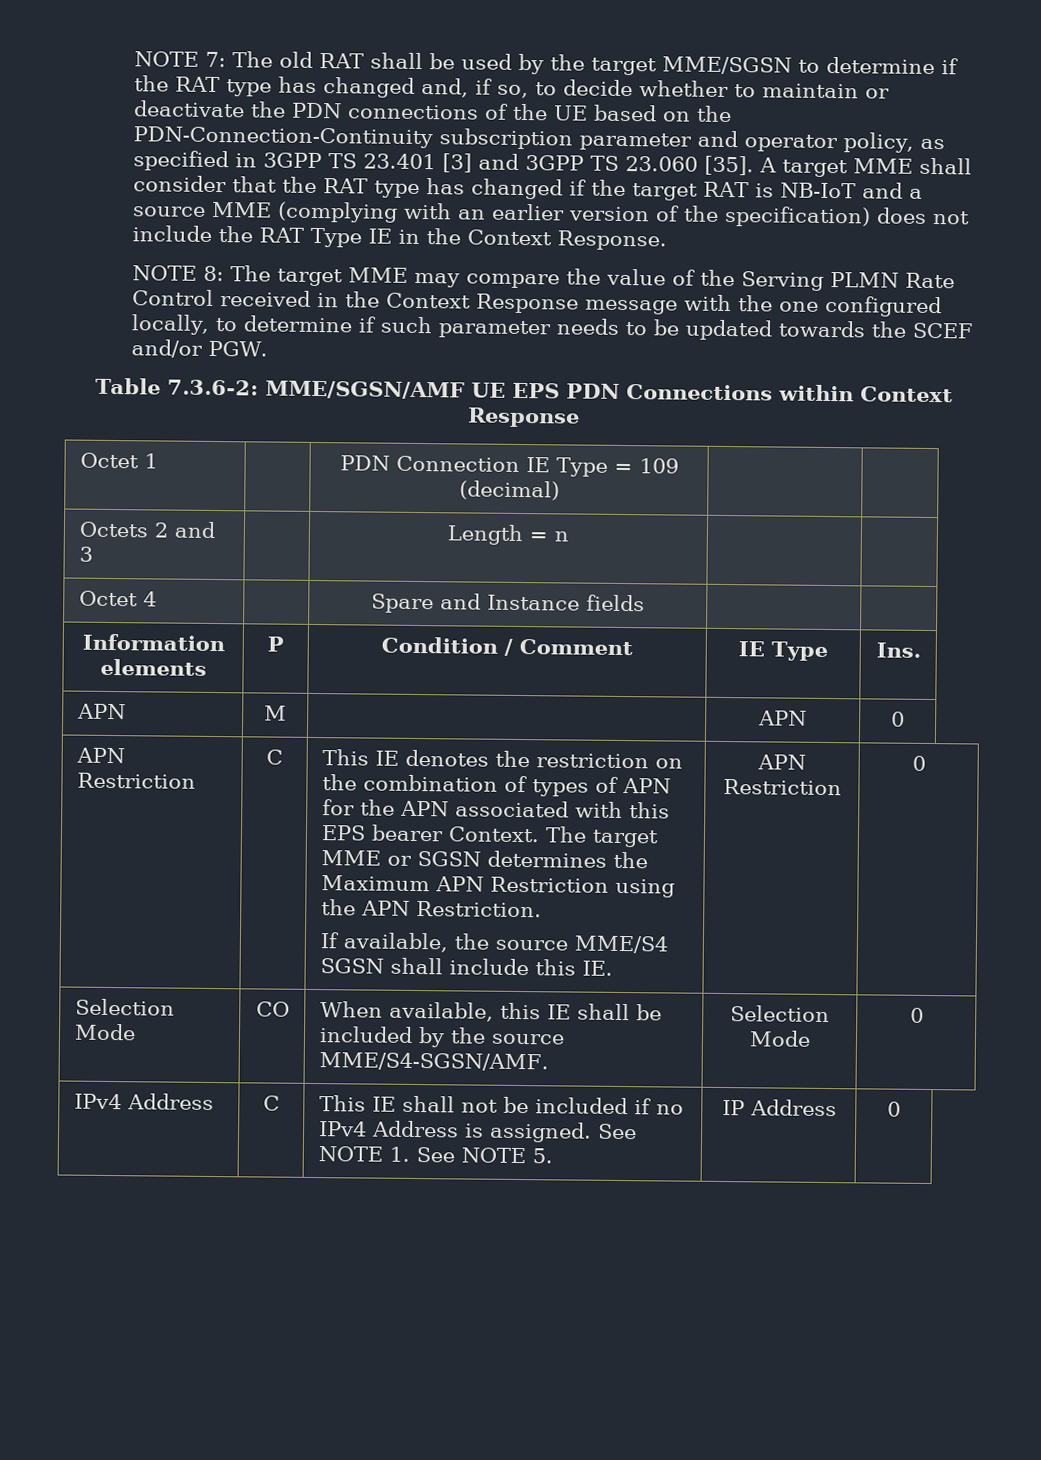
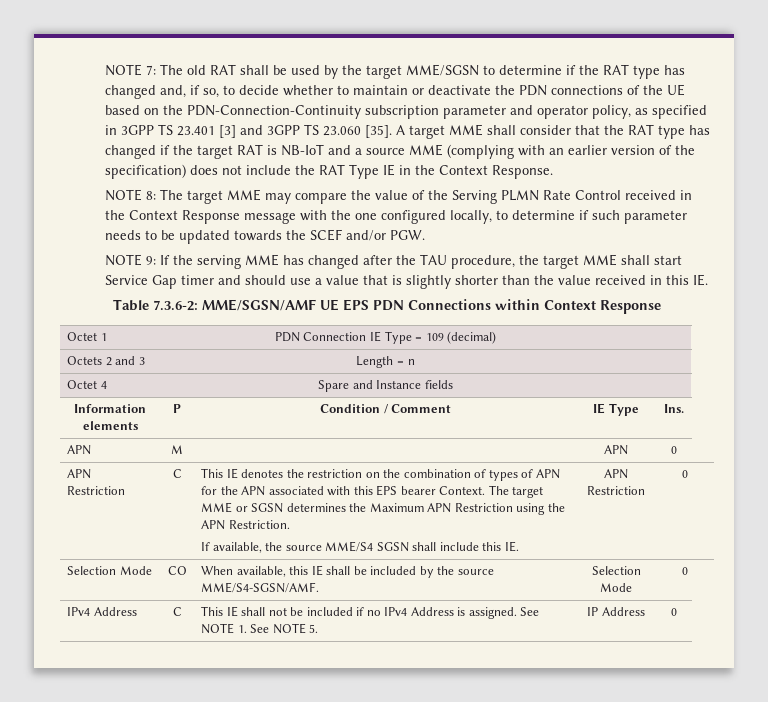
(269, 348) none -> [104,254,682,269] [104,274,708,289] // NOTE 9: If the serving MME has changed after the TAU procedure, the target MME shall start Service Gap timer and should use a value that is slightly shorter than the value received in this IE.

